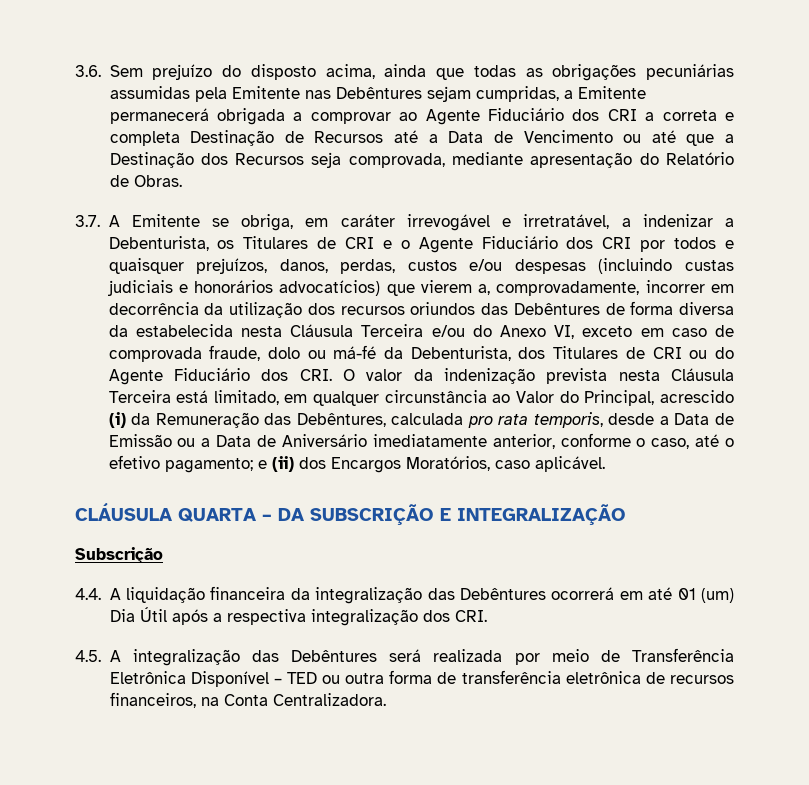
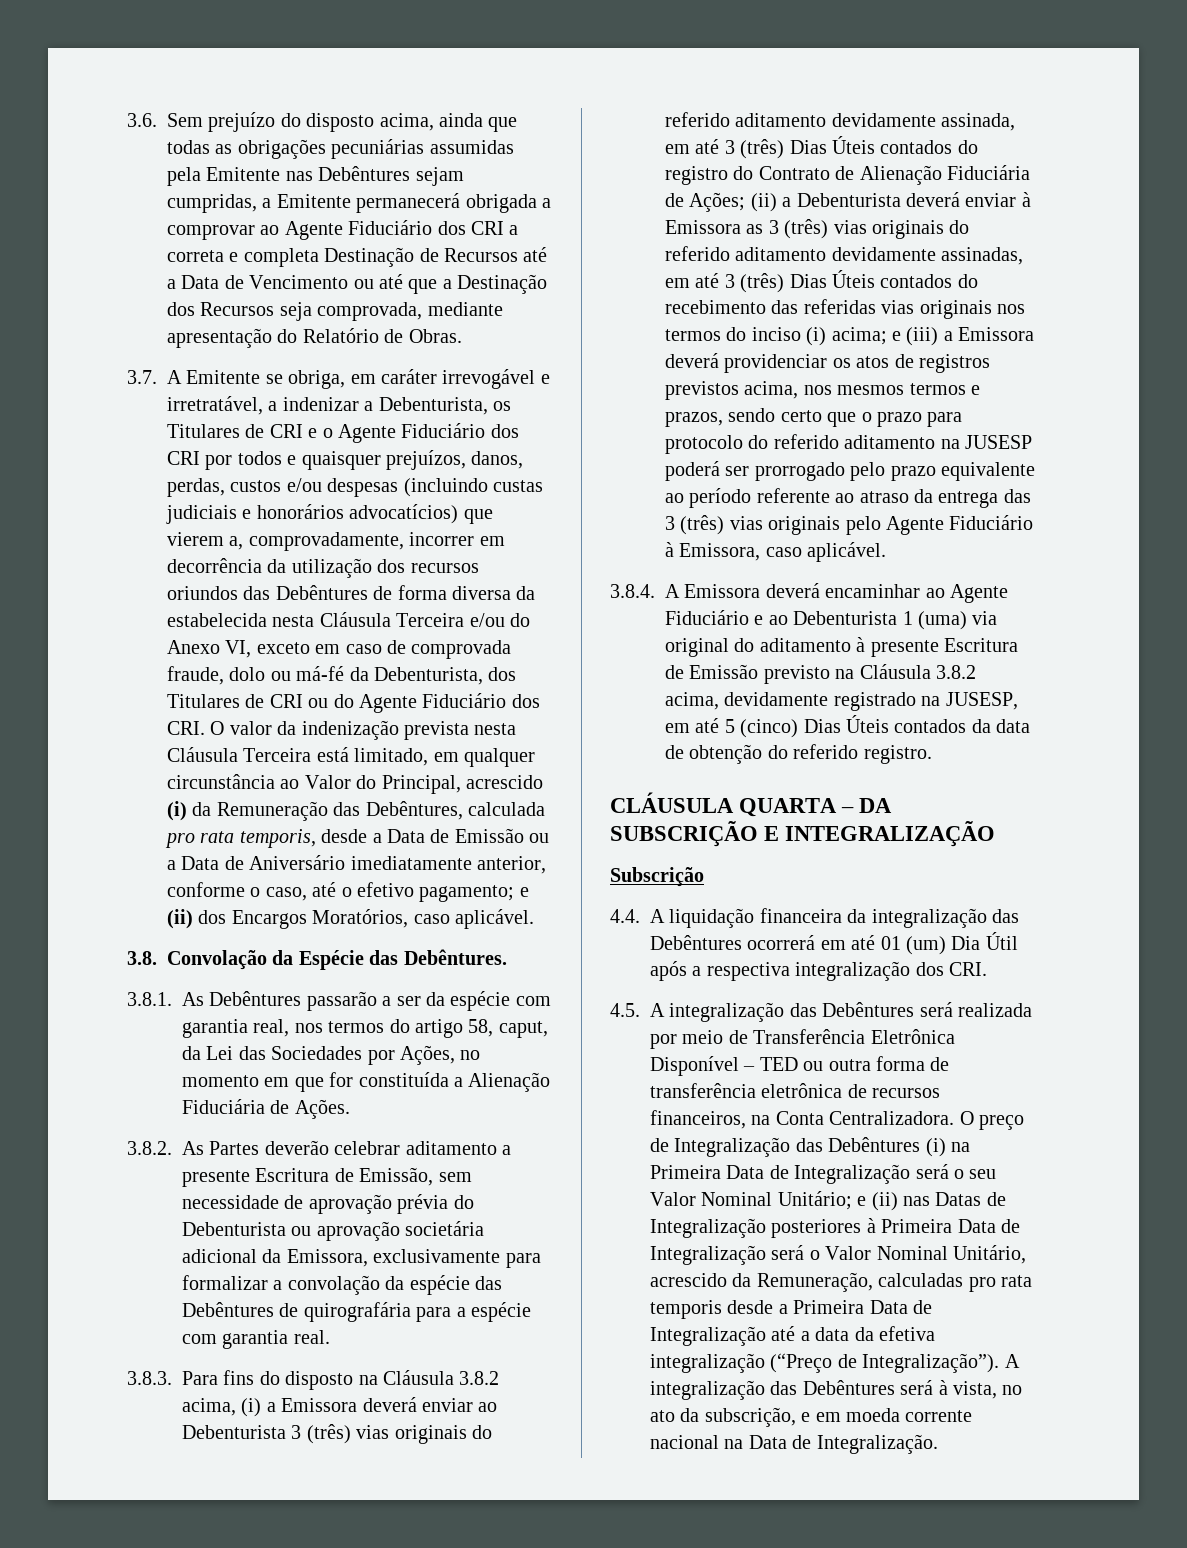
(605, 464) none -> [127,949,507,970] [127,991,551,1011] [182,1019,548,1038] [182,1045,481,1065] [182,1072,551,1092] [182,1099,350,1119] [127,1140,511,1155] [182,1167,472,1187] [182,1194,474,1214] [182,1221,485,1241] [182,1249,541,1268] [182,1275,502,1295] [182,1302,531,1322] [182,1330,330,1349] [127,1370,500,1390] [182,1397,498,1417] [182,1424,492,1444] [665,112,1016,131] [665,136,978,159] [665,165,1030,185] [665,192,1031,212] [665,219,970,239] [665,246,1024,265] [665,270,978,293] [665,299,1025,319] [665,327,1035,346] [665,353,990,373] [665,381,980,400] [665,408,963,427] [665,434,1032,454] [665,461,1035,481] [665,488,1031,508] [665,515,1034,535] [665,542,887,562] [610,583,1008,603] [665,610,998,630] [665,637,1018,657] [665,664,976,684] [665,692,1018,711] [665,715,1031,738] [665,744,932,764] // 3.8. Convolação da Espécie das Debêntures. // 3.8.1. As Debêntures passarão a ser da espécie com garantia real, nos termos do artigo 58, caput, da Lei das Sociedades por Ações, no momento em que for constituída a Alienação Fiduciária de Ações. // 3.8.2. As Partes deverão celebrar aditamento a presente Escritura de Emissão, sem necessidade de aprovação prévia do Debenturista ou aprovação societária adicional da Emissora, exclusivamente para formalizar a convolação da espécie das Debêntures de quirografária para a espécie com garantia real. // 3.8.3. Para fins do disposto na Cláusula 3.8.2 acima, (i) a Emissora deverá enviar ao Debenturista 3 (três) vias originais do referido aditamento devidamente assinada, em até 3 (três) Dias Úteis contados do registro do Contrato de Alienação Fiduciária de Ações; (ii) a Debenturista deverá enviar à Emissora as 3 (três) vias originais do referido aditamento devidamente assinadas, em até 3 (três) Dias Úteis contados do recebimento das referidas vias originais nos termos do inciso (i) acima; e (iii) a Emissora deverá providenciar os atos de registros previstos acima, nos mesmos termos e prazos, sendo certo que o prazo para protocolo do referido aditamento na JUSESP poderá ser prorrogado pelo prazo equivalente ao período referente ao atraso da entrega das 3 (três) vias originais pelo Agente Fiduciário à Emissora, caso aplicável. // 3.8.4. A Emissora deverá encaminhar ao Agente Fiduciário e ao Debenturista 1 (uma) via original do aditamento à presente Escritura de Emissão previsto na Cláusula 3.8.2 acima, devidamente registrado na JUSESP, em até 5 (cinco) Dias Úteis contados da data de obtenção do referido registro.
(386, 699) none -> [959,1111,1024,1130] [650,1137,970,1157] [650,1164,997,1184] [650,1191,1006,1211] [650,1218,1020,1238] [650,1245,1026,1265] [650,1272,1032,1292] [650,1300,932,1319] [650,1326,935,1346] [650,1353,1020,1373] [650,1380,1023,1400] [650,1407,973,1427] [650,1434,938,1454] O preço de Integralização das Debêntures (i) na Primeira Data de Integralização será o seu Valor Nominal Unitário; e (ii) nas Datas de Integralização posteriores à Primeira Data de Integralização será o Valor Nominal Unitário, acrescido da Remuneração, calculadas pro rata temporis desde a Primeira Data de Integralização até a data da efetiva integralização (“Preço de Integralização”). A integralização das Debêntures será à vista, no ato da subscrição, e em moeda corrente nacional na Data de Integralização.

